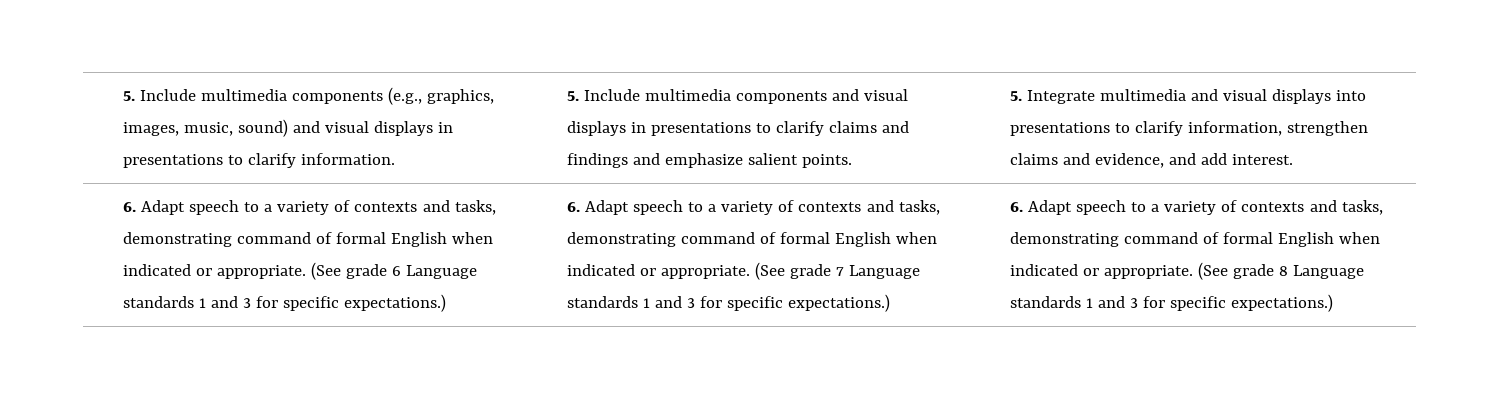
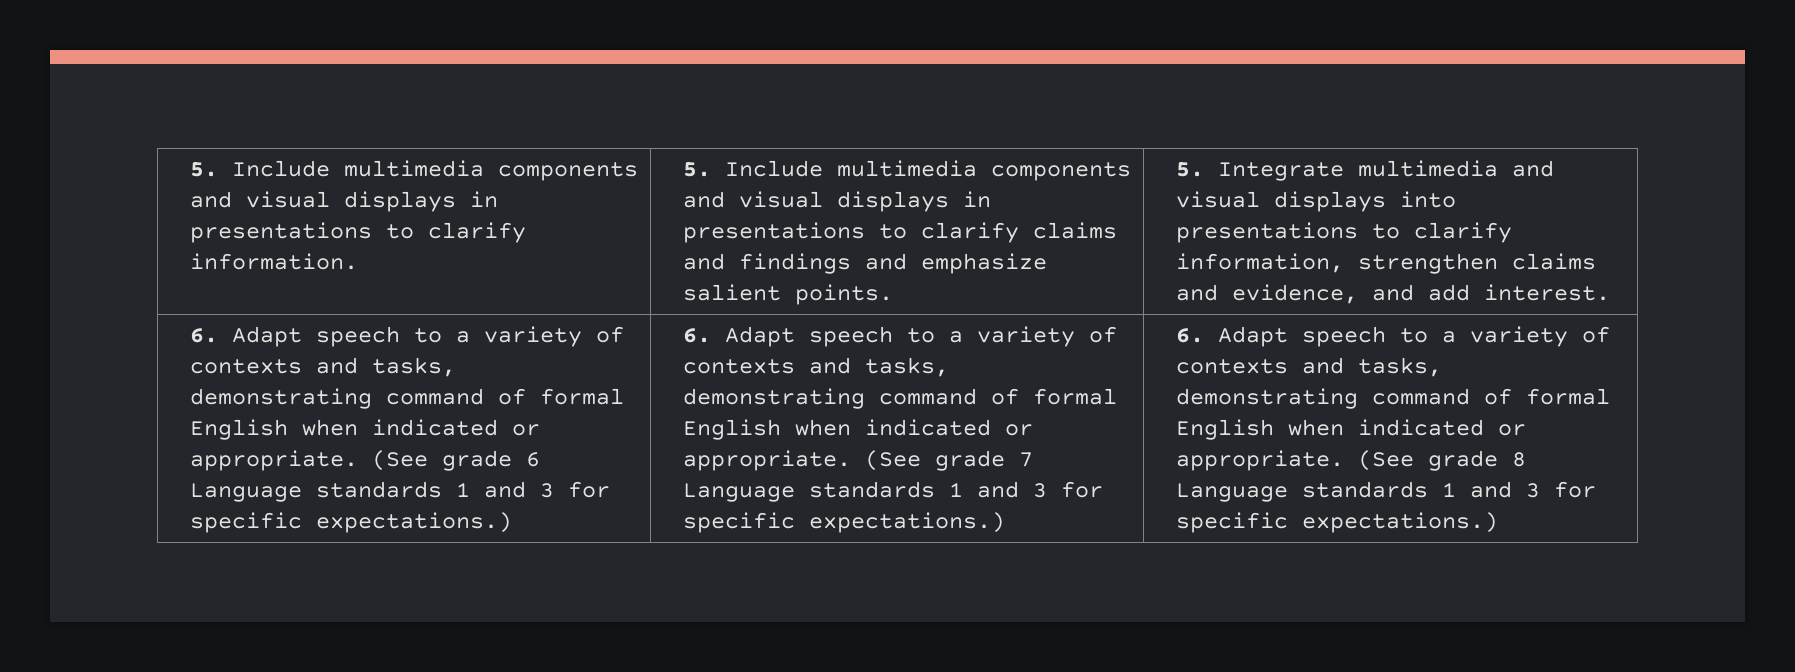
[122,87,495,105] [122,119,288,137] 5. Include multimedia components (e.g., graphics, images, music, sound) -> [189,160,638,181] 5. Include multimedia components

